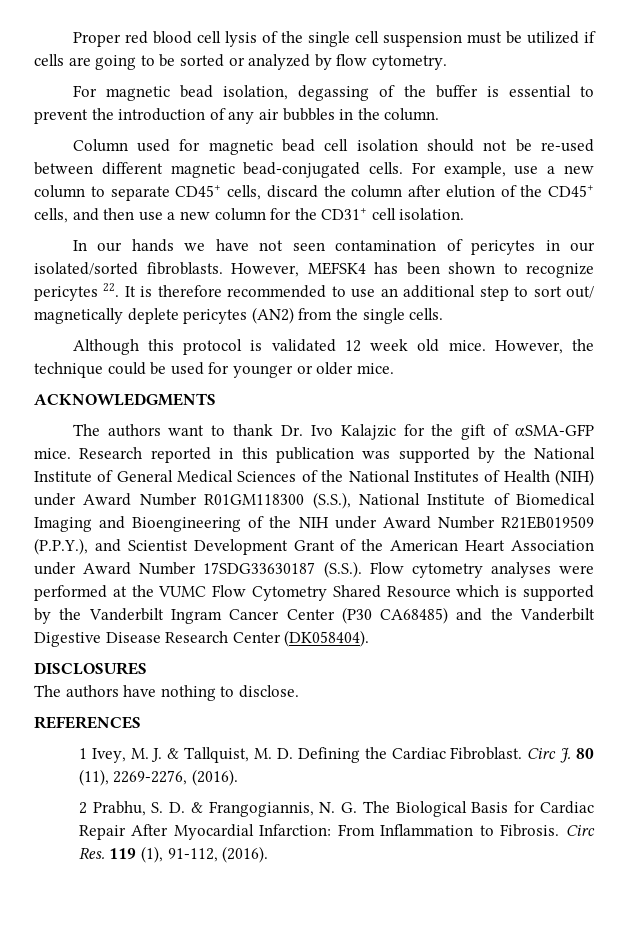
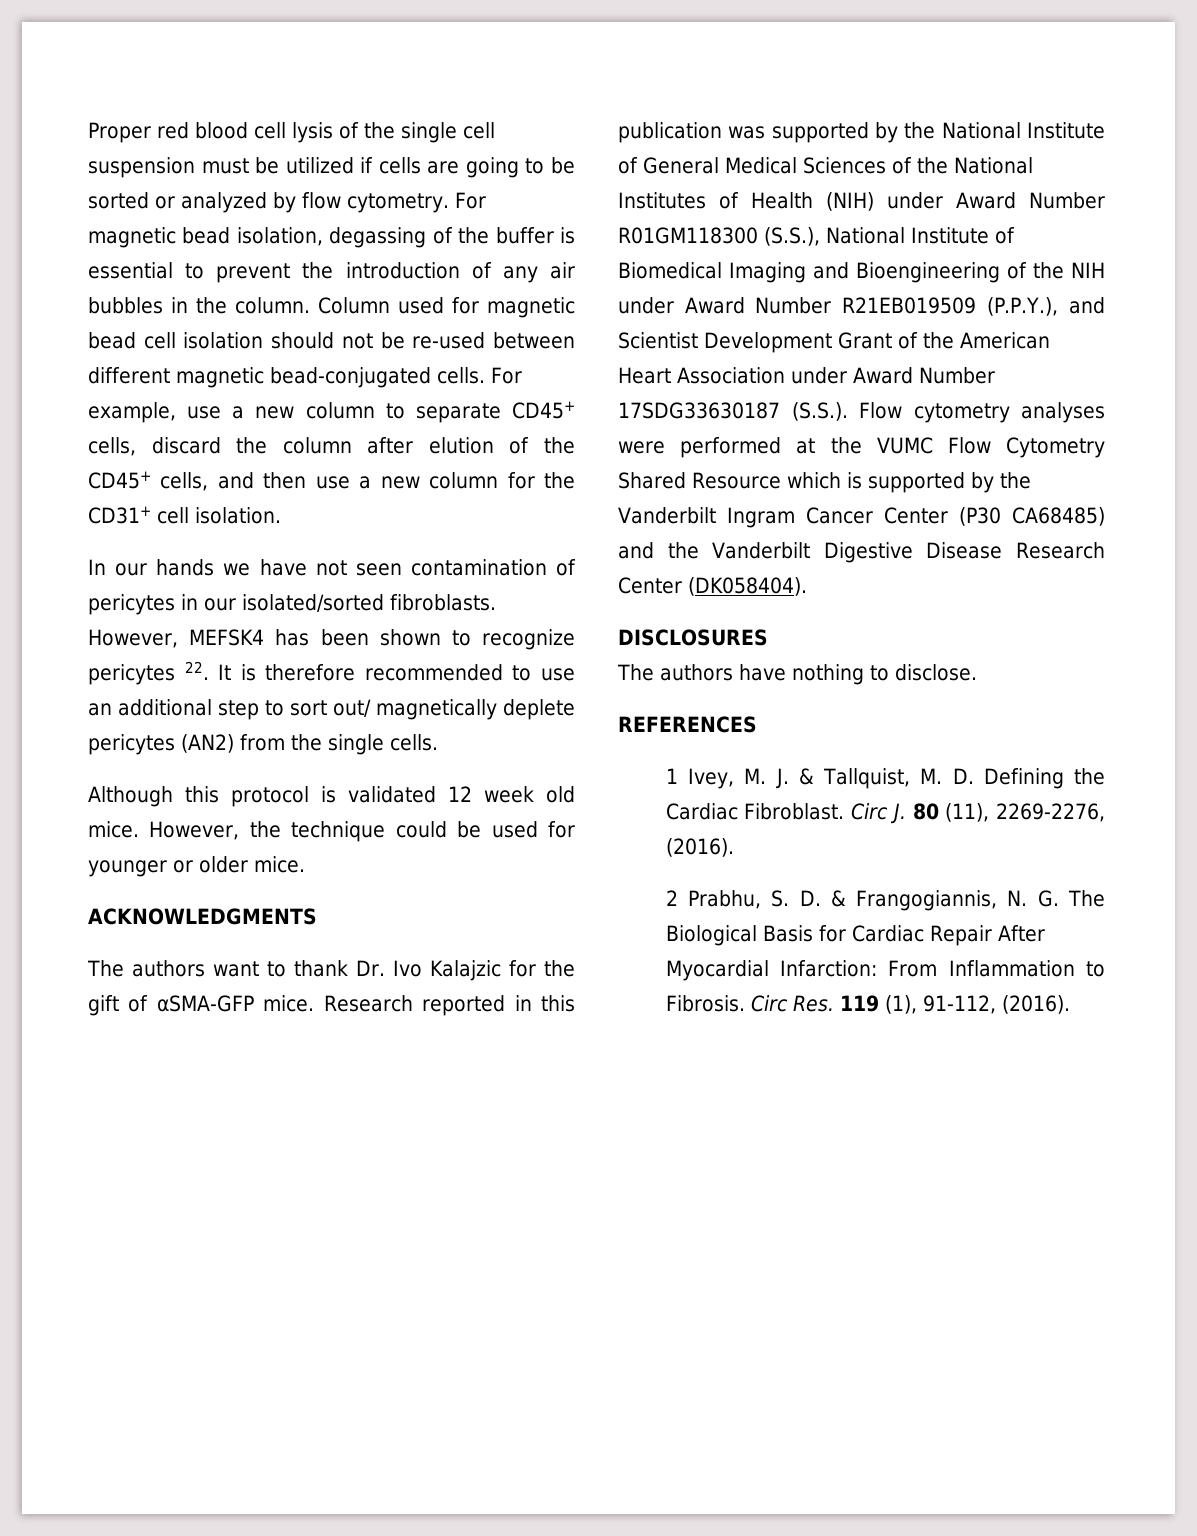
(447, 62) // -> (449, 203) none
(440, 114) // -> (310, 305) none

